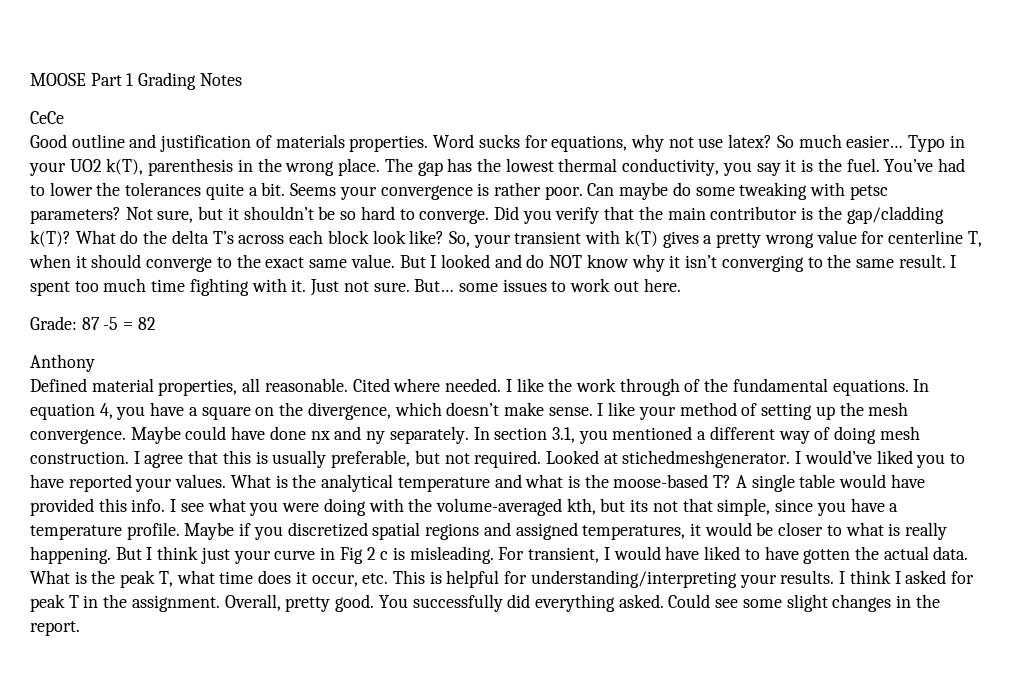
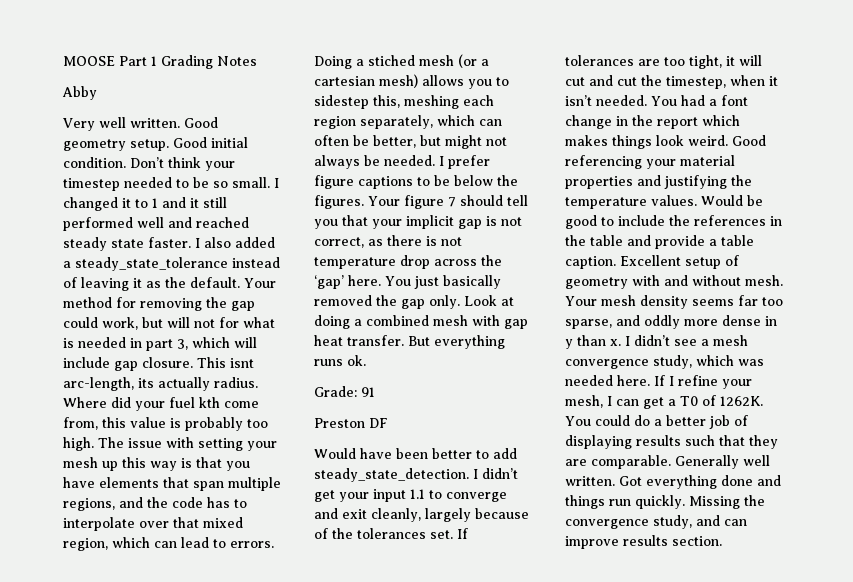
[30,111,64,124] [30,134,965,152] [29,158,965,176] [30,182,888,200] [30,206,944,224] [30,230,982,248] [29,254,957,272] [30,278,681,296] [30,316,156,330] [30,354,95,372] [30,378,930,396] [30,402,909,420] [30,426,920,444] [30,450,966,468] [30,474,925,492] [30,498,899,516] [30,522,948,540] [30,546,969,564] [30,570,974,588] [30,594,940,612] [30,621,80,636] CeCe // Good outline and justification of materials properties. Word sucks for equations, why not use latex? So much easier… Typo in your UO2 k(T), parenthesis in the wrong place. The gap has the lowest thermal conductivity, you say it is the fuel. You’ve had to lower the tolerances quite a bit. Seems your convergence is rather poor. Can maybe do some tweaking with petsc parameters? Not sure, but it shouldn’t be so hard to converge. Did you verify that the main contributor is the gap/cladding k(T)? What do the delta T’s across each block look like? So, your transient with k(T) gives a pretty wrong value for centerline T, when it should converge to the exact same value. But I looked and do NOT know why it isn’t converging to the same result. I spent too much time fighting with it. Just not sure. But… some issues to work out here. // Grade: 87 -5 = 82 // Anthony // Defined material properties, all reasonable. Cited where needed. I like the work through of the fundamental equations. In equation 4, you have a square on the divergence, which doesn’t make sense. I like your method of setting up the mesh convergence. Maybe could have done nx and ny separately. In section 3.1, you mentioned a different way of doing mesh construction. I agree that this is usually preferable, but not required. Looked at stichedmeshgenerator. I would’ve liked you to have reported your values. What is the analytical temperature and what is the moose-based T? A single table would have provided this info. I see what you were doing with the volume-averaged kth, but its not that simple, since you have a temperature profile. Maybe if you discretized spatial regions and assigned temperatures, it would be closer to what is really happening. But I think just your curve in Fig 2 c is misleading. For transient, I would have liked to have gotten the actual data. What is the peak T, what time does it occur, etc. This is helpful for understanding/interpreting your results. I think I asked for peak T in the assignment. Overall, pretty good. You successfully did everything asked. Could see some slight changes in the report. -> [62,86,97,100] [63,117,218,131] [63,137,248,151] [63,157,235,171] [63,177,279,191] [63,197,227,211] [63,217,249,231] [63,237,275,251] [63,257,280,271] [63,277,276,291] [63,297,255,311] [63,317,275,330] [63,337,257,351] [63,357,254,371] [63,377,258,391] [63,397,259,411] [63,417,268,431] [63,437,277,451] [63,457,250,471] [63,477,281,491] [63,497,247,511] [63,517,243,531] [63,537,274,551] [314,54,489,69] [314,74,509,89] [314,95,494,109] [314,115,502,129] [314,135,507,149] [314,155,490,169] [314,175,518,189] [314,195,528,209] [314,215,522,229] [314,235,462,248] [314,255,502,269] [314,275,501,289] [314,295,514,309] [314,315,528,329] [314,335,505,349] [314,355,366,366] [314,386,375,397] [314,418,388,428] [314,448,517,459] [314,468,518,482] [314,489,507,502] [314,508,529,522] [314,528,468,539] [565,55,762,69] [565,75,778,89] [565,95,748,106] [565,115,740,129] [565,135,766,149] [565,155,735,169] [565,175,752,189] [565,195,763,209] [565,215,782,229] [565,235,754,249] [565,255,739,269] [565,275,783,289] [565,295,783,309] [565,315,777,329] [565,335,748,349] [565,355,764,369] [565,375,752,389] [565,395,763,409] [565,415,748,429] [565,435,778,449] [565,455,770,469] [565,475,781,489] [565,495,765,509] [565,515,747,529] [565,535,722,549] Abby // Very well written. Good geometry setup. Good initial condition. Don’t think your timestep needed to be so small. I changed it to 1 and it still performed well and reached steady state faster. I also added a steady_state_tolerance instead of leaving it as the default. Your method for removing the gap could work, but will not for what is needed in part 3, which will include gap closure. This isnt arc-length, its actually radius. Where did your fuel kth come from, this value is probably too high. The issue with setting your mesh up this way is that you have elements that span multiple regions, and the code has to interpolate over that mixed region, which can lead to errors. Doing a stiched mesh (or a cartesian mesh) allows you to sidestep this, meshing each region separately, which can often be better, but might not always be needed. I prefer figure captions to be below the figures. Your figure 7 should tell you that your implicit gap is not correct, as there is not temperature drop across the ‘gap’ here. You just basically removed the gap only. Look at doing a combined mesh with gap heat transfer. But everything runs ok. // Grade: 91 // Preston DF // Would have been better to add steady_state_detection. I didn’t get your input 1.1 to converge and exit cleanly, largely because of the tolerances set. If tolerances are too tight, it will cut and cut the timestep, when it isn’t needed. You had a font change in the report which makes things look weird. Good referencing your material properties and justifying the temperature values. Would be good to include the references in the table and provide a table caption. Excellent setup of geometry with and without mesh. Your mesh density seems far too sparse, and oddly more dense in y than x. I didn’t see a mesh convergence study, which was needed here. If I refine your mesh, I can get a T0 of 1262K. You could do a better job of displaying results such that they are comparable. Generally well written. Got everything done and things run quickly. Missing the convergence study, and can improve results section.

